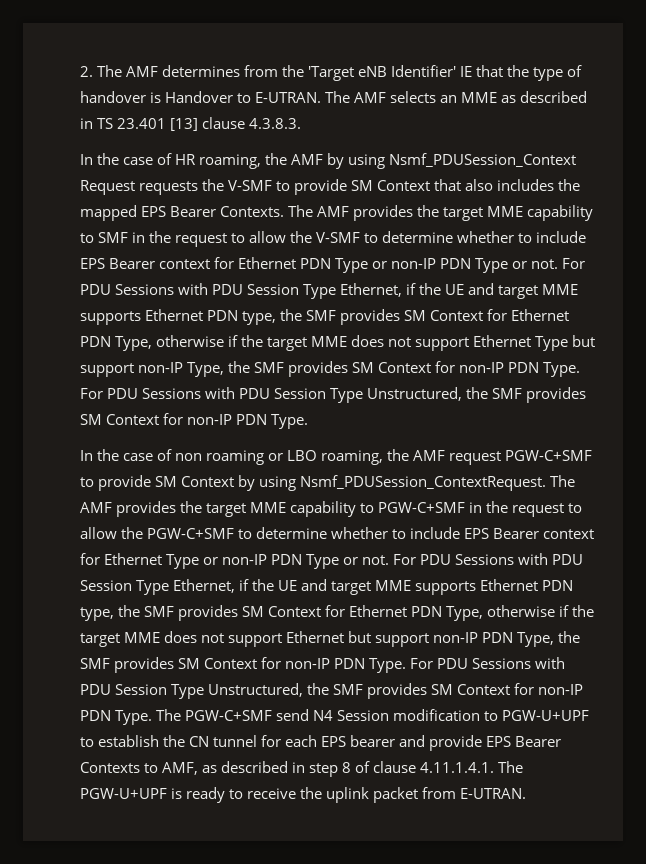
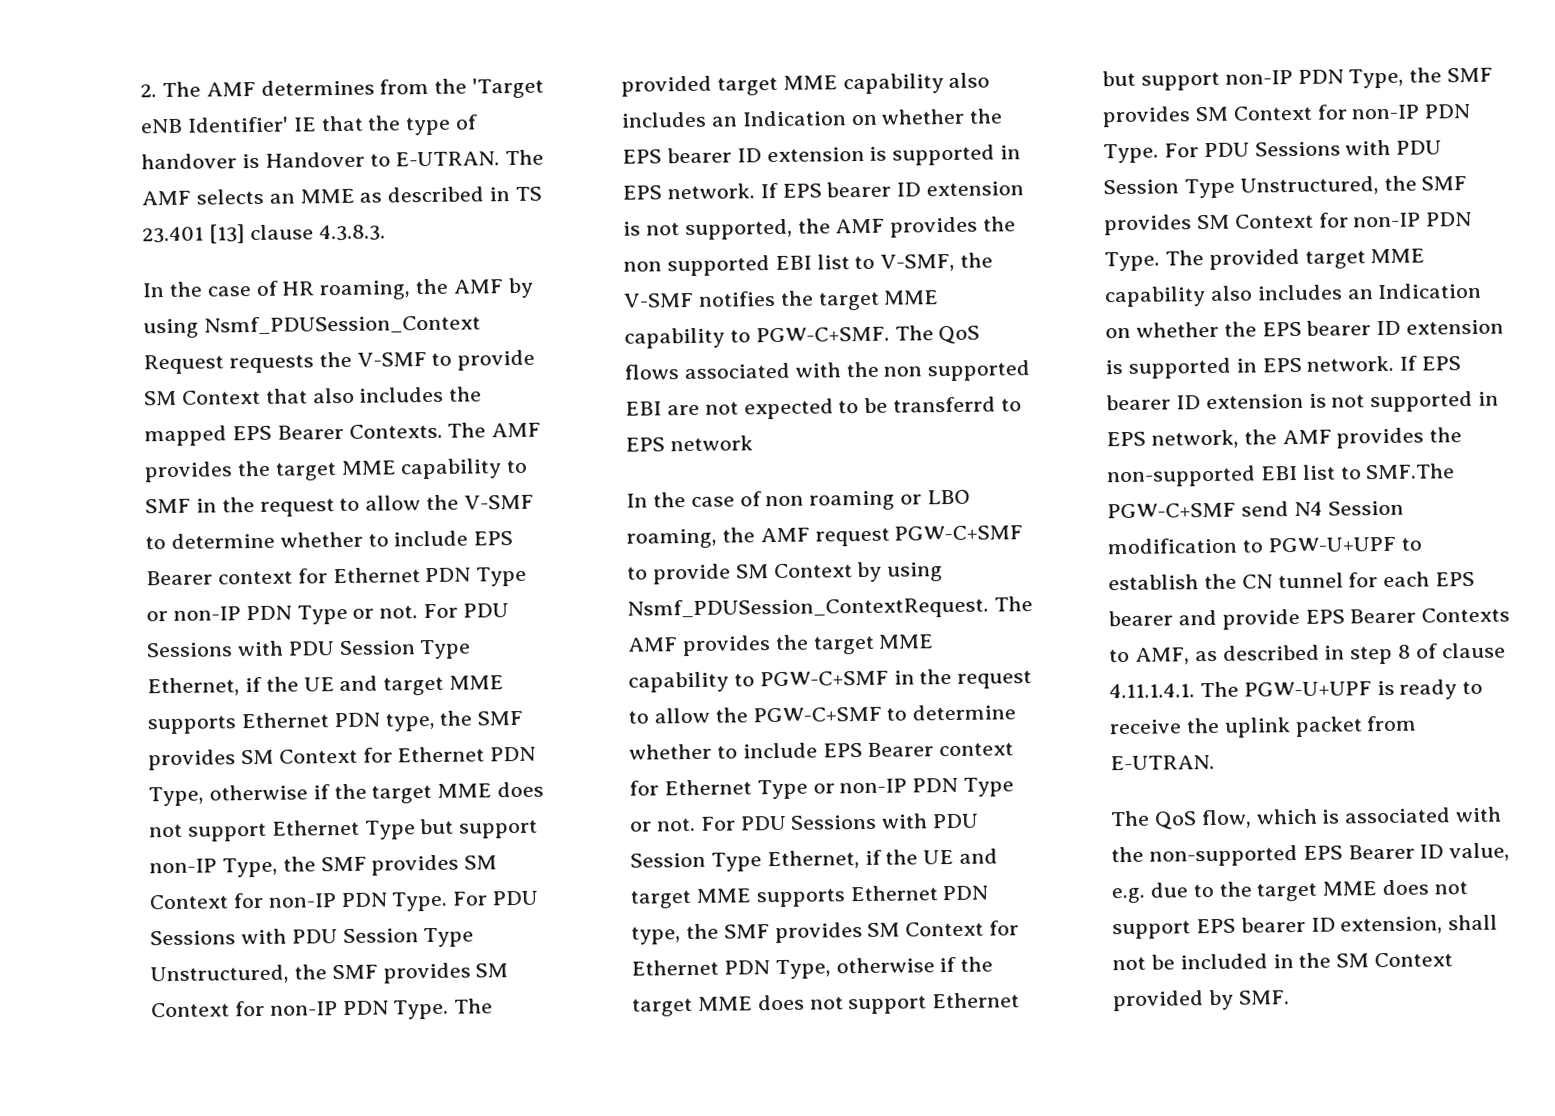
(308, 421) none -> [454,998,494,1014] [621,72,991,97] [621,108,1004,128] [622,144,1021,166] [622,181,1024,200] [623,216,1016,241] [623,252,993,277] [623,290,940,311] [624,325,981,349] [624,360,1031,382] [625,396,1022,420] [625,435,753,452] The provided target MME capability also includes an Indication on whether the EPS bearer ID extension is supported in EPS network. If EPS bearer ID extension is not supported, the AMF provides the non supported EBI list to V-SMF, the V-SMF notifies the target MME capability to PGW-C+SMF. The QoS flows associated with the non supported EBI are not expected to be transferrd to EPS network
(181, 715) none -> [1208,248,1426,271] [1104,282,1483,308] [1105,319,1504,339] [1105,355,1461,379] [1106,390,1499,413] [1106,427,1463,449] [1106,463,1456,488] provided target MME capability also includes an Indication on whether the EPS bearer ID extension is supported in EPS network. If EPS bearer ID extension is not supported in EPS network, the AMF provides the non-supported EBI list to SMF.The
(527, 793) none -> [1110,806,1502,830] [1111,842,1511,867] [1111,879,1468,904] [1112,914,1499,940] [1112,952,1453,971] [1113,989,1290,1012] // The QoS flow, which is associated with the non-supported EPS Bearer ID value, e.g. due to the target MME does not support EPS bearer ID extension, shall not be included in the SM Context provided by SMF.

